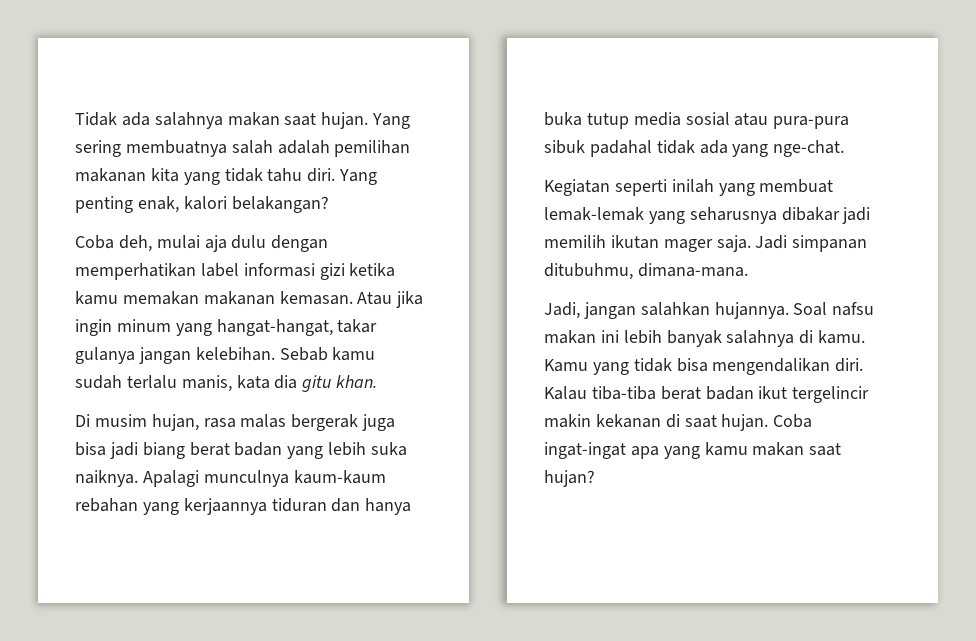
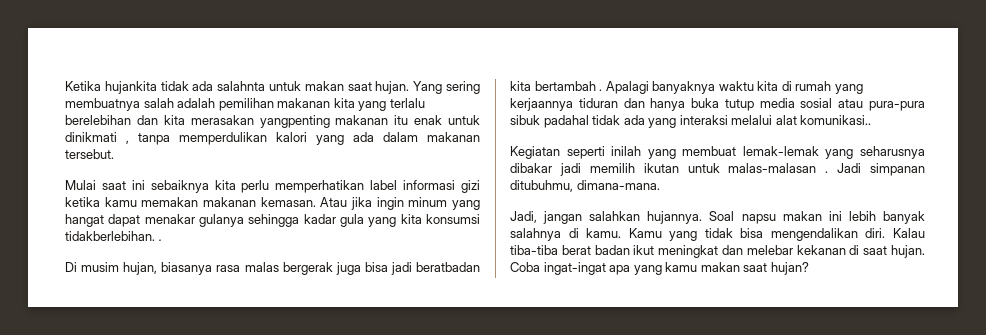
[75,112,223,129] Tidak ada salahnya -> [65,81,301,94] Ketika hujankita tidak ada salahnta untuk
[224,168,378,185] [75,196,329,213] [75,235,329,252] tidak tahu diri. Yang penting enak, kalori belakangan? // Coba deh, mulai aja dulu dengan -> [389,98,425,108] [65,115,480,128] [65,132,480,145] [65,149,114,159] [65,180,270,193] terlalu berelebihan dan kita merasakan yangpenting makanan itu enak untuk dinikmati , tanpa memperdulikan kalori yang ada dalam makanan tersebut. // Mulai saat ini sebaiknya kita perlu
[216,319,378,336] [75,347,376,364] [75,375,378,392] hangat-hangat, takar gulanya jangan kelebihan. Sebab kamu sudah terlalu manis, kata dia gitu khan. -> [65,214,480,227] [65,231,162,241] hangat dapat menakar gulanya sehingga kadar gula yang kita konsumsi tidakberlebihan. .
(199, 422) none -> [161,262,213,275] biasanya
[142,442,408,459] [75,470,386,487] [75,498,138,512] biang berat badan yang lebih suka naiknya. Apalagi munculnya kaum-kaum rebahan -> [416,262,481,272] [510,81,832,94] beratbadan kita bertambah . Apalagi banyaknya waktu kita di rumah
[773,140,845,157] nge-chat. -> [679,115,872,125] interaksi melalui alat komunikasi..
[663,235,751,252] mager saja. -> [687,163,829,173] untuk malas-malasan .
[832,302,875,316] nafsu -> [741,214,776,224] napsu
[792,386,870,403] [544,414,591,428] tergelincir makin -> [658,245,793,258] meningkat dan melebar

